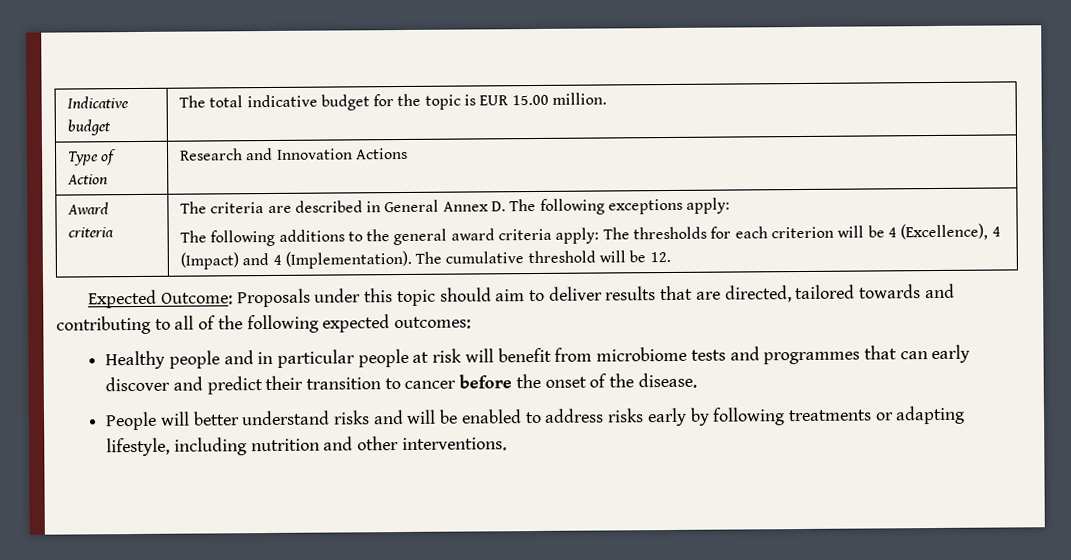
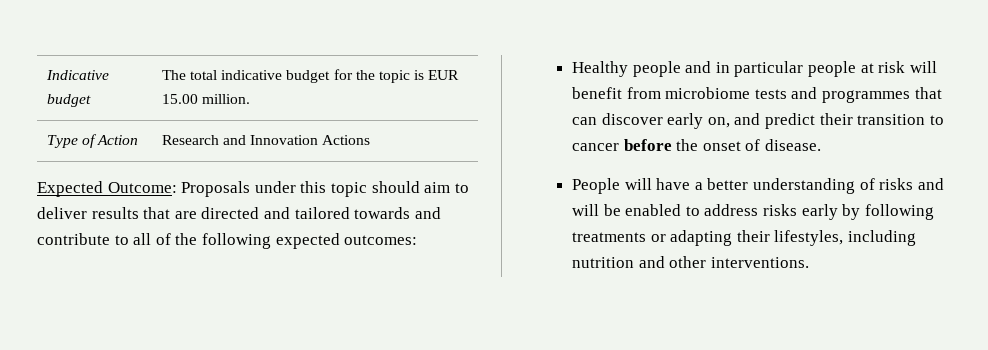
[66,202,109,215] [67,227,114,238] [179,197,731,215] [179,223,1001,247] [179,250,671,270] // Award criteria | The criteria are described in General Annex D. The following exceptions apply: // The following additions to the general award criteria apply: The thresholds for each criterion will be 4 (Excellence), 4 (Impact) and 4 (Implementation). The cumulative threshold will be 12. -> (371, 140) none
[724,285,792,303] directed, -> [201,207,290,219] directed and
[56,315,151,335] contributing -> [37,233,110,245] contribute
[931,344,971,364] [105,376,171,392] early discover -> [601,113,730,129] discover early on,
[609,373,635,388] the -> (761, 145) none
[192,410,331,426] better understand -> [656,178,875,194] have a better understanding of
[106,437,171,457] lifestyle, -> [736,230,844,246] their lifestyles,

